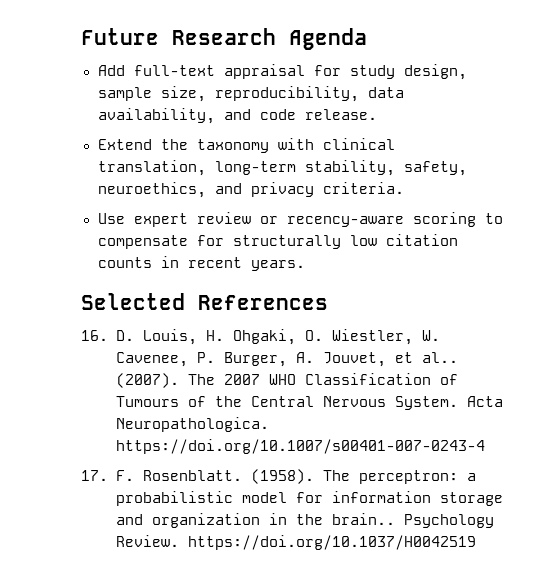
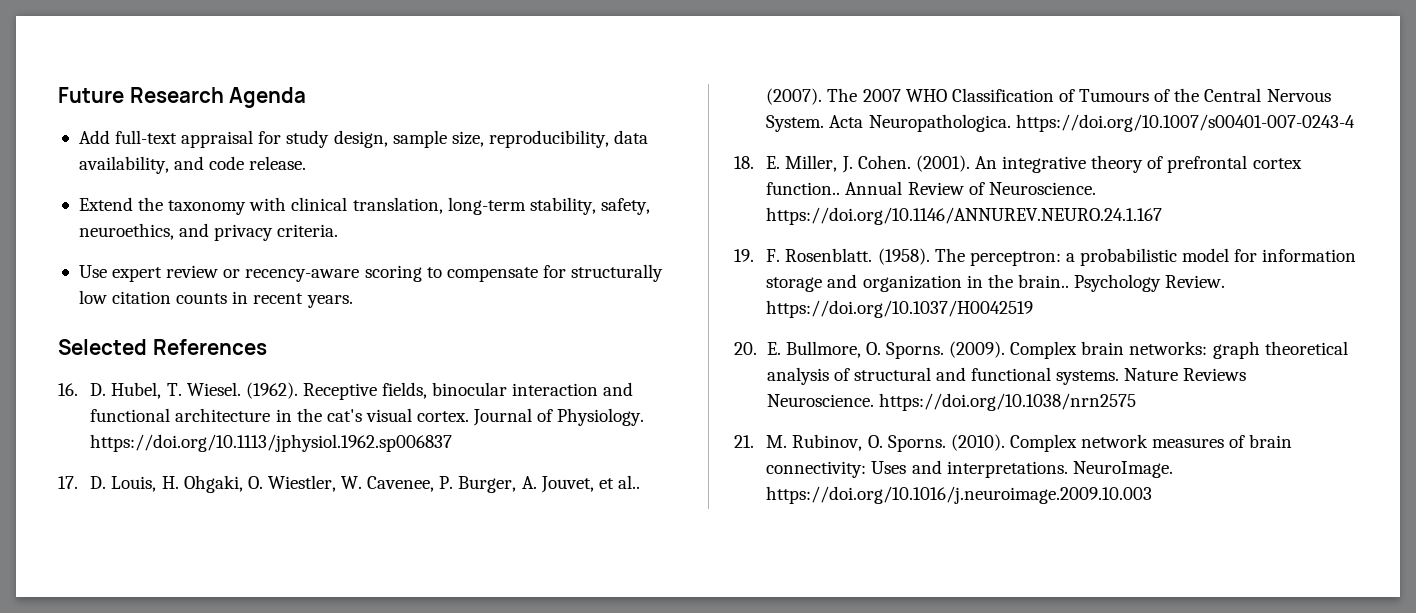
(134, 335) none -> [111,382,634,400] [90,408,645,426] [90,434,453,452] [58,476,107,489] Hubel, T. Wiesel. (1962). Receptive fields, binocular interaction and functional architecture in the cat's visual cortex. Journal of Physiology. https://doi.org/10.1113/jphysiol.1962.sp006837 // 17. D.
[81,470,108,481] 17. -> [734,155,1302,173] [766,181,1096,195] [766,207,1163,225] [734,249,754,262] 18. E. Miller, J. Cohen. (2001). An integrative theory of prefrontal cortex function.. Annual Review of Neuroscience. https://doi.org/10.1146/ANNUREV.NEURO.24.1.167 // 19.
(476, 542) none -> [734,341,1348,359] [766,367,1247,385] [766,393,1136,411] [734,434,1293,452] [766,460,1173,478] [766,486,1153,504] // 20. E. Bullmore, O. Sporns. (2009). Complex brain networks: graph theoretical analysis of structural and functional systems. Nature Reviews Neuroscience. https://doi.org/10.1038/nrn2575 // 21. M. Rubinov, O. Sporns. (2010). Complex network measures of brain connectivity: Uses and interpretations. NeuroImage. https://doi.org/10.1016/j.neuroimage.2009.10.003

